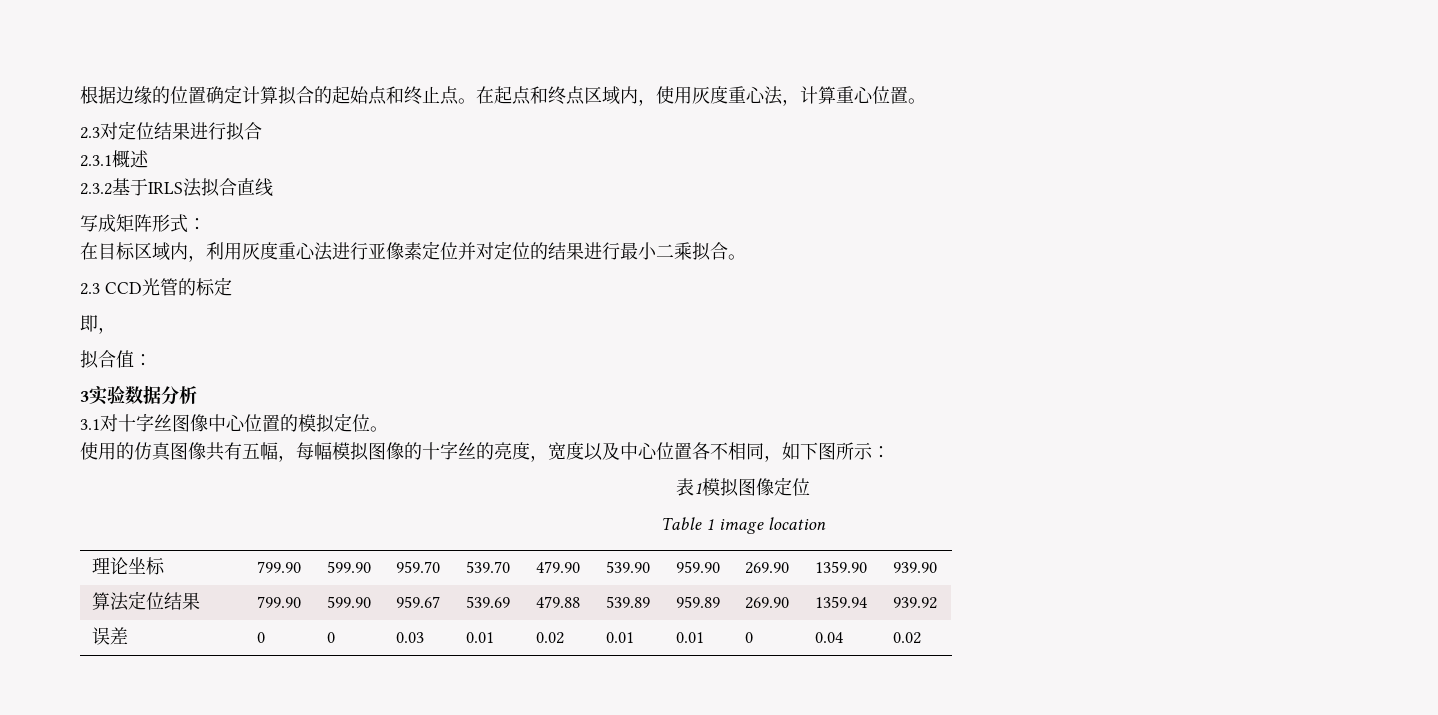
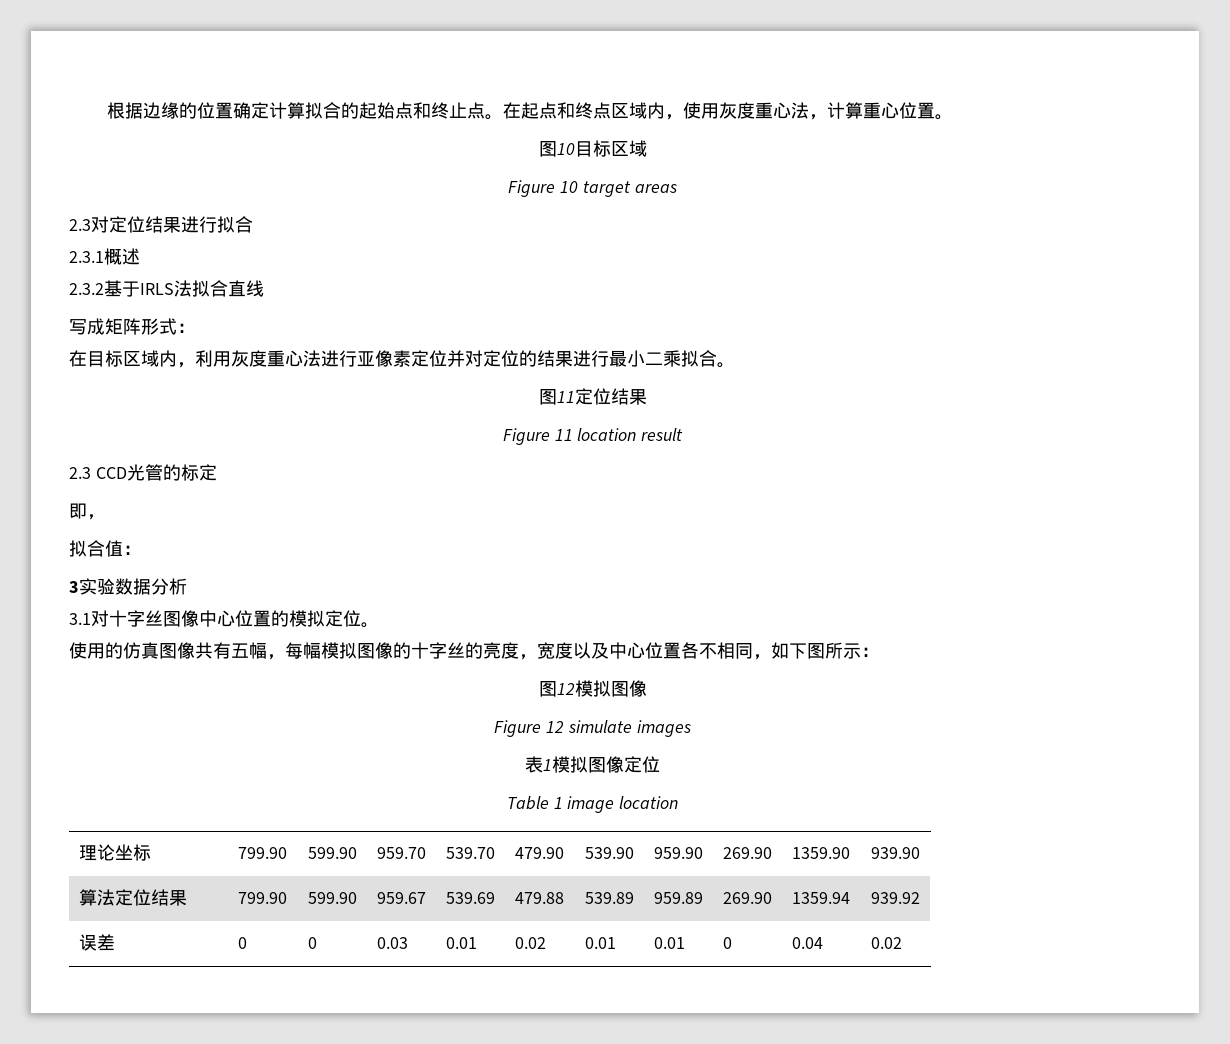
(926, 101) none -> [538,140,647,157] [508,180,677,197] // 图10目标区域 // Figure 10 target areas
(746, 257) none -> [538,388,647,405] [502,428,684,445] // 图11定位结果 // Figure 11 location result
(890, 452) none -> [538,680,647,697] [494,720,691,737] // 图12模拟图像 // Figure 12 simulate images

